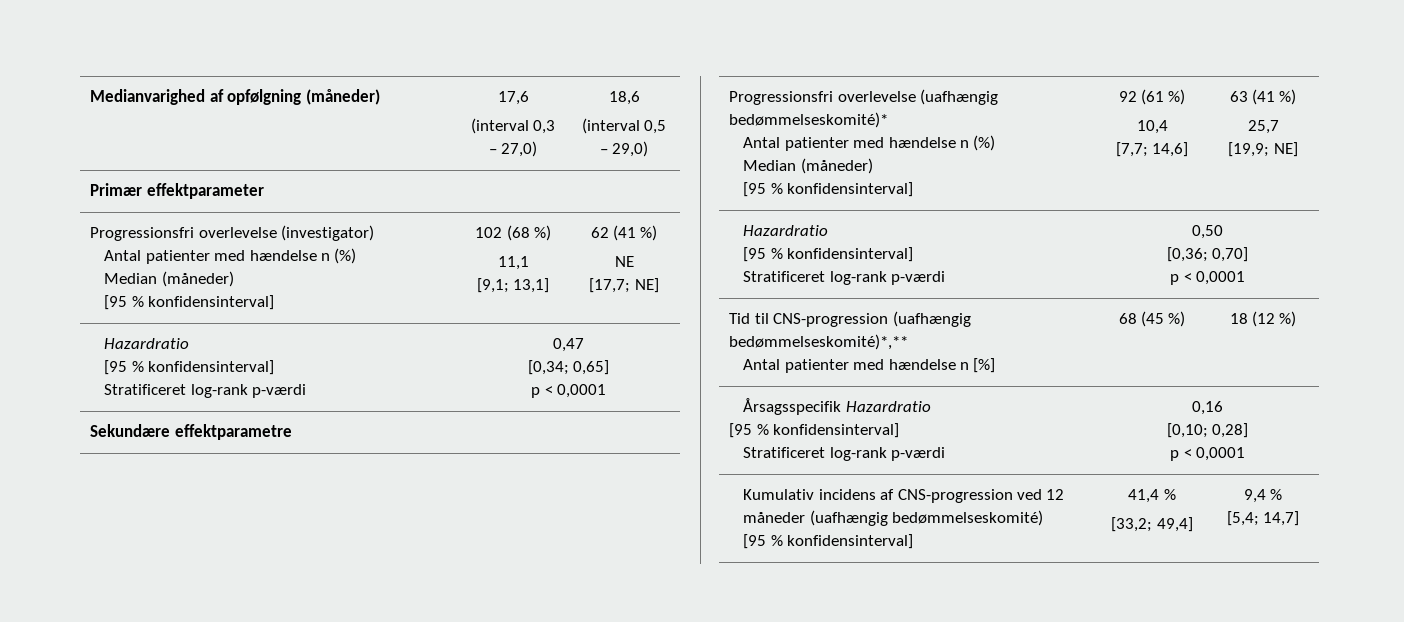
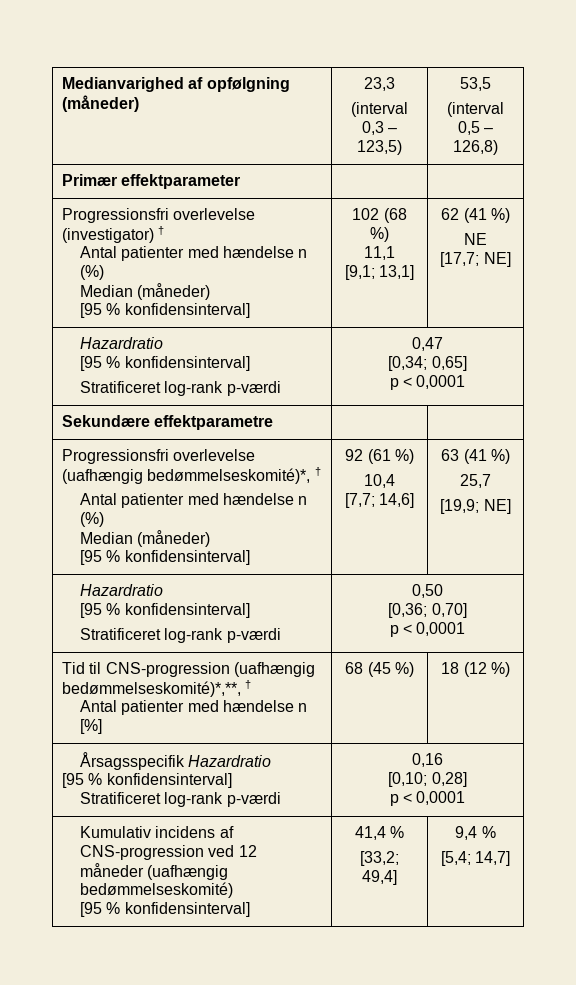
[497,91,529,105] 17,6 -> [364,77,395,91] 23,3
[501,141,538,157] [608,91,640,105] 27,0) | 18,6 -> [357,140,402,155] [460,77,491,91] 123,5) | 53,5
[612,141,649,157] 29,0) -> [453,140,498,155] 126,8)
(375, 233) none -> [158,226,165,235] †
[729,112,889,128] bedømmelseskomité)* -> [147,467,321,484] bedømmelseskomité)*, †
[729,334,909,350] bedømmelseskomité)*,** -> [62,680,252,697] bedømmelseskomité)*,**, †

